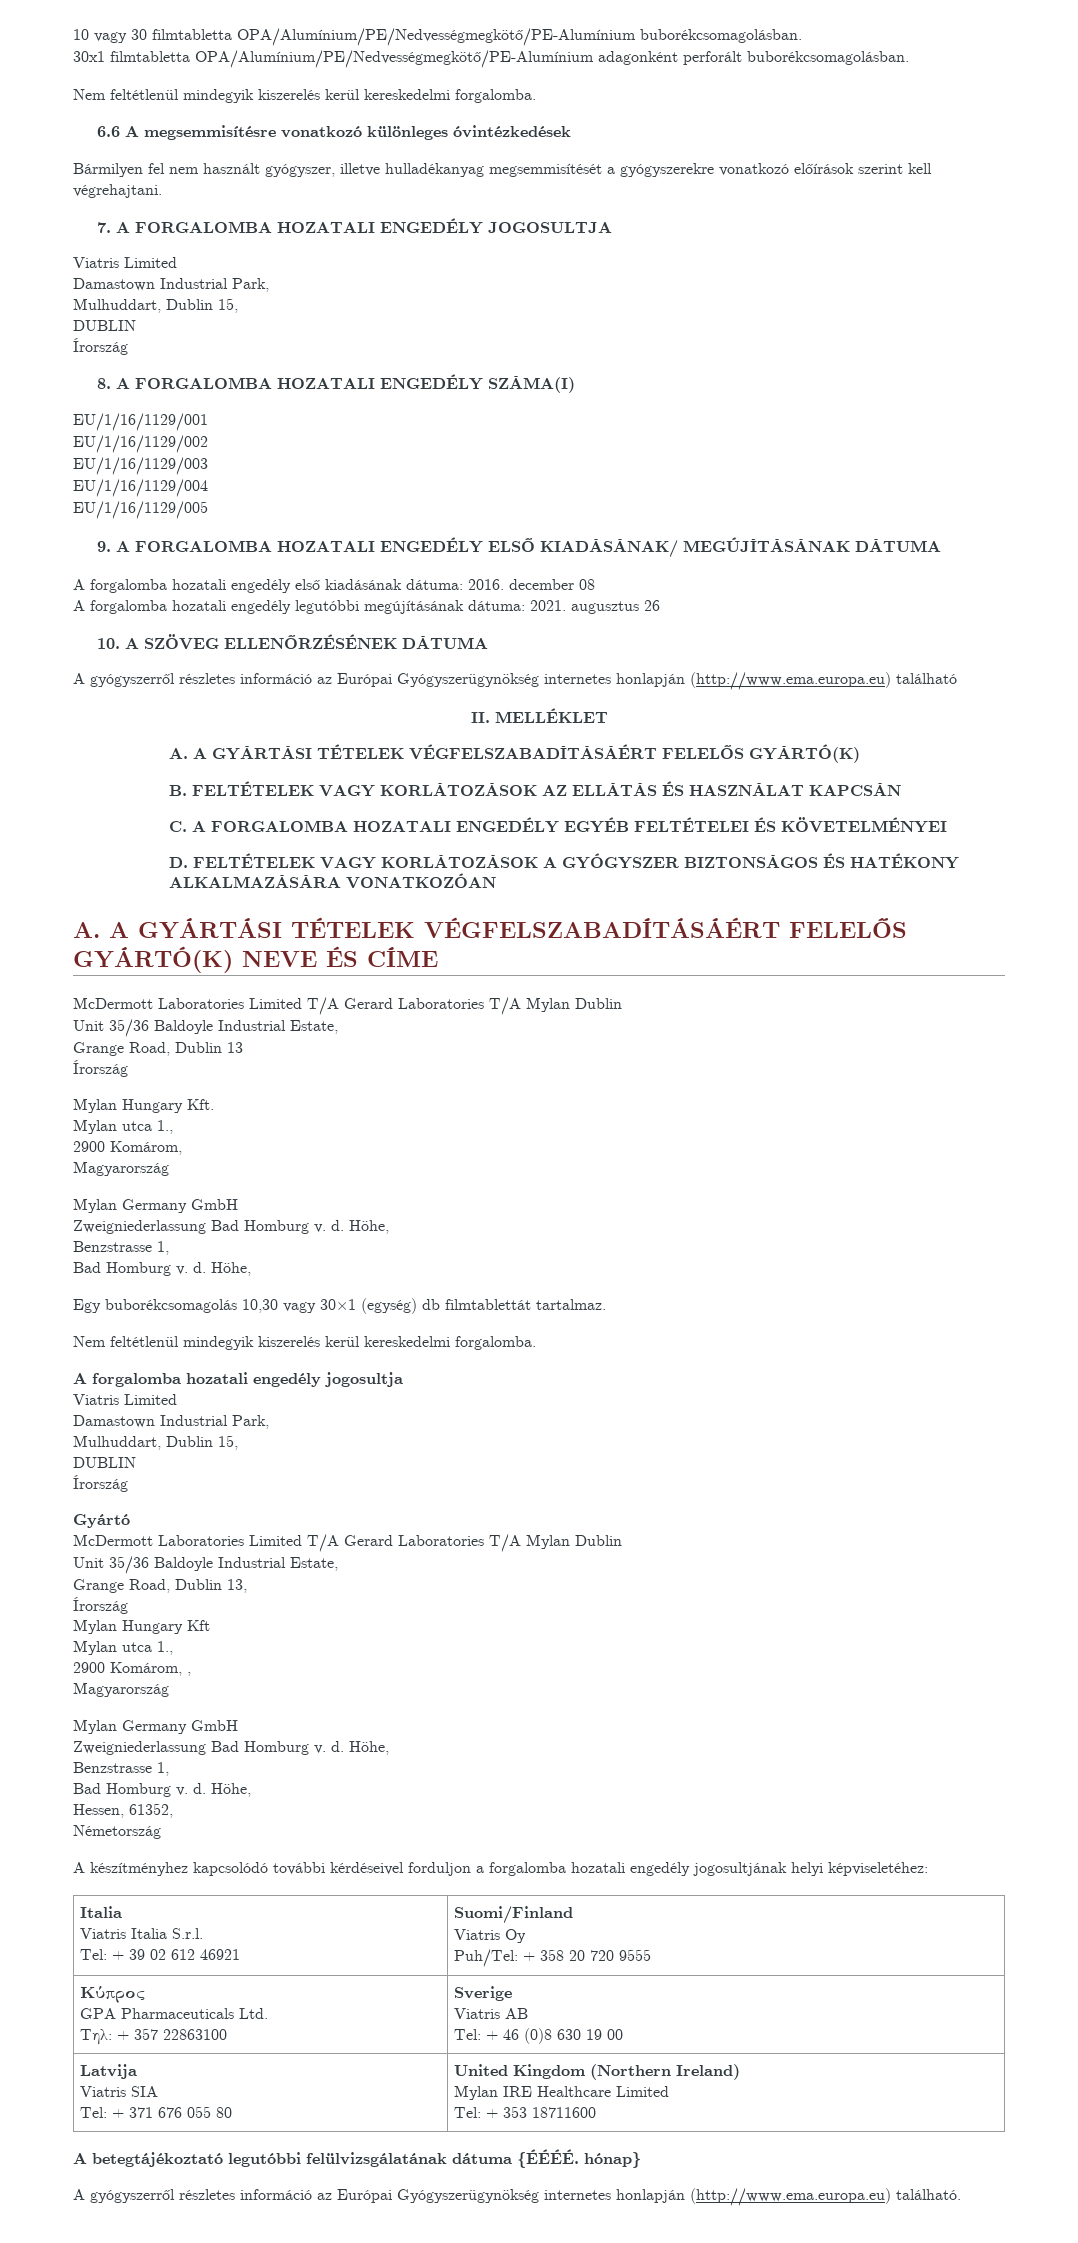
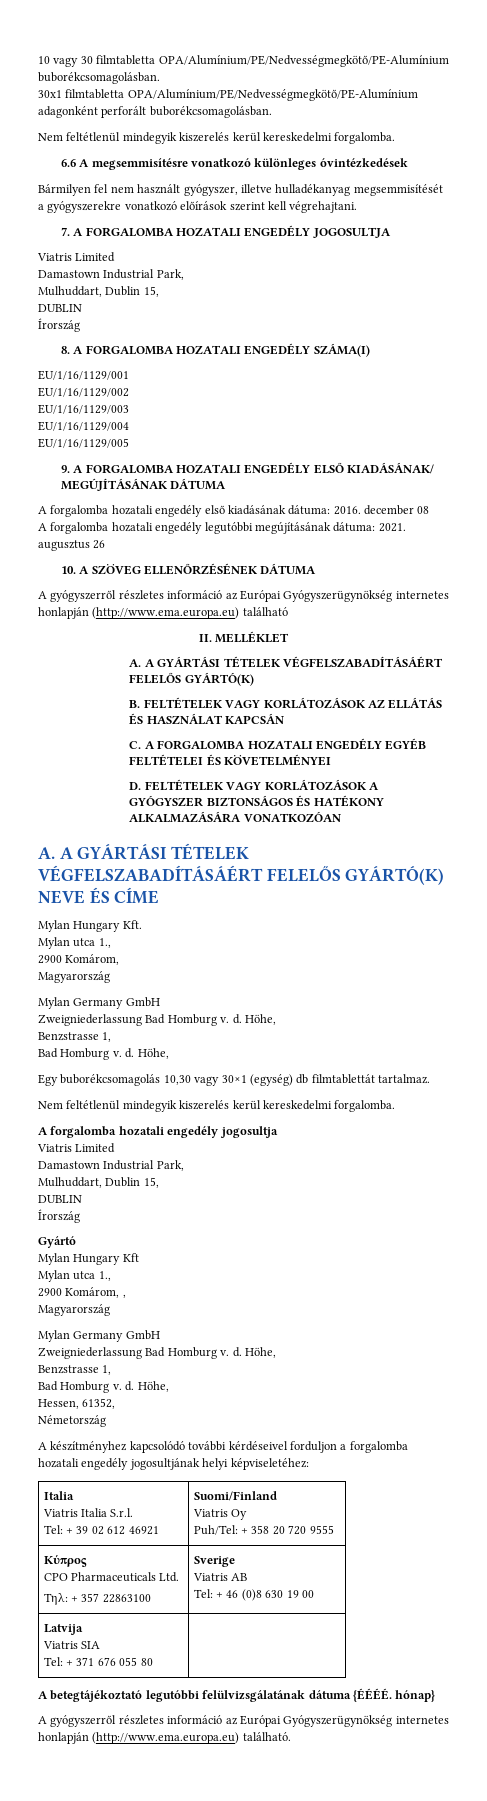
[73,997,622,1015] [73,1019,338,1037] [73,1042,243,1056] [73,1060,128,1077] // McDermott Laboratories Limited T/A Gerard Laboratories T/A Mylan Dublin // Unit 35/36 Baldoyle Industrial Estate, // Grange Road, Dublin 13 // Írország -> (160, 895) none
[73,1534,622,1552] [73,1556,338,1574] [73,1579,247,1593] [73,1597,128,1614] // McDermott Laboratories Limited T/A Gerard Laboratories T/A Mylan Dublin // Unit 35/36 Baldoyle Industrial Estate, // Grange Road, Dublin 13, // Írország -> (76, 1242) none
[79,2008,116,2019] GPA -> [43,1573,68,1581] CPO
[453,2064,740,2080] [453,2085,669,2100] [453,2106,596,2118] United Kingdom (Northern Ireland) // Mylan IRE Healthcare Limited // Tel: + 353 18711600 -> (153, 1662) none

